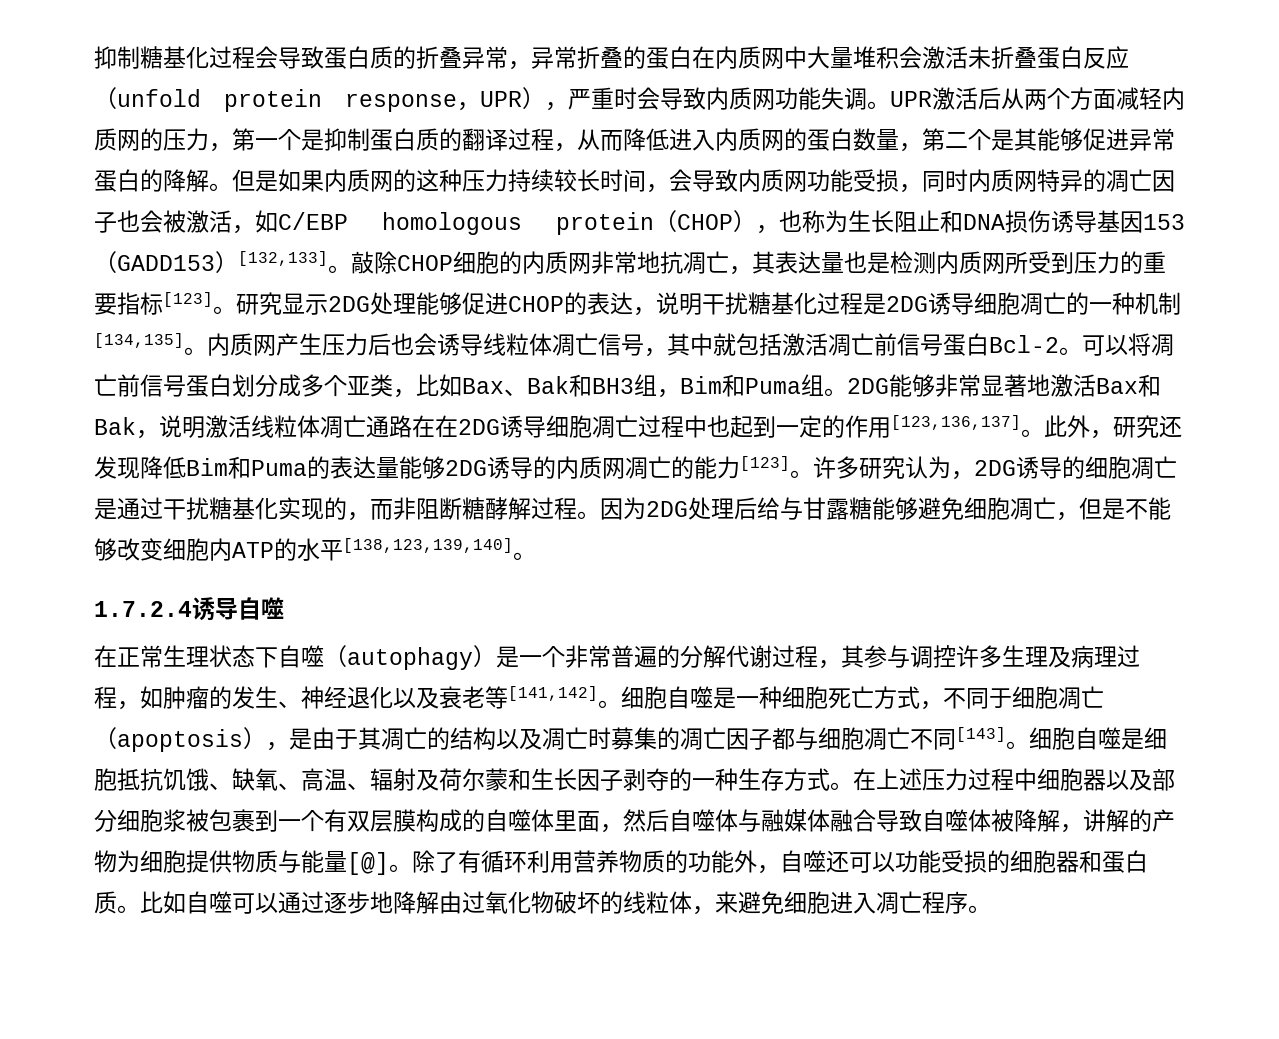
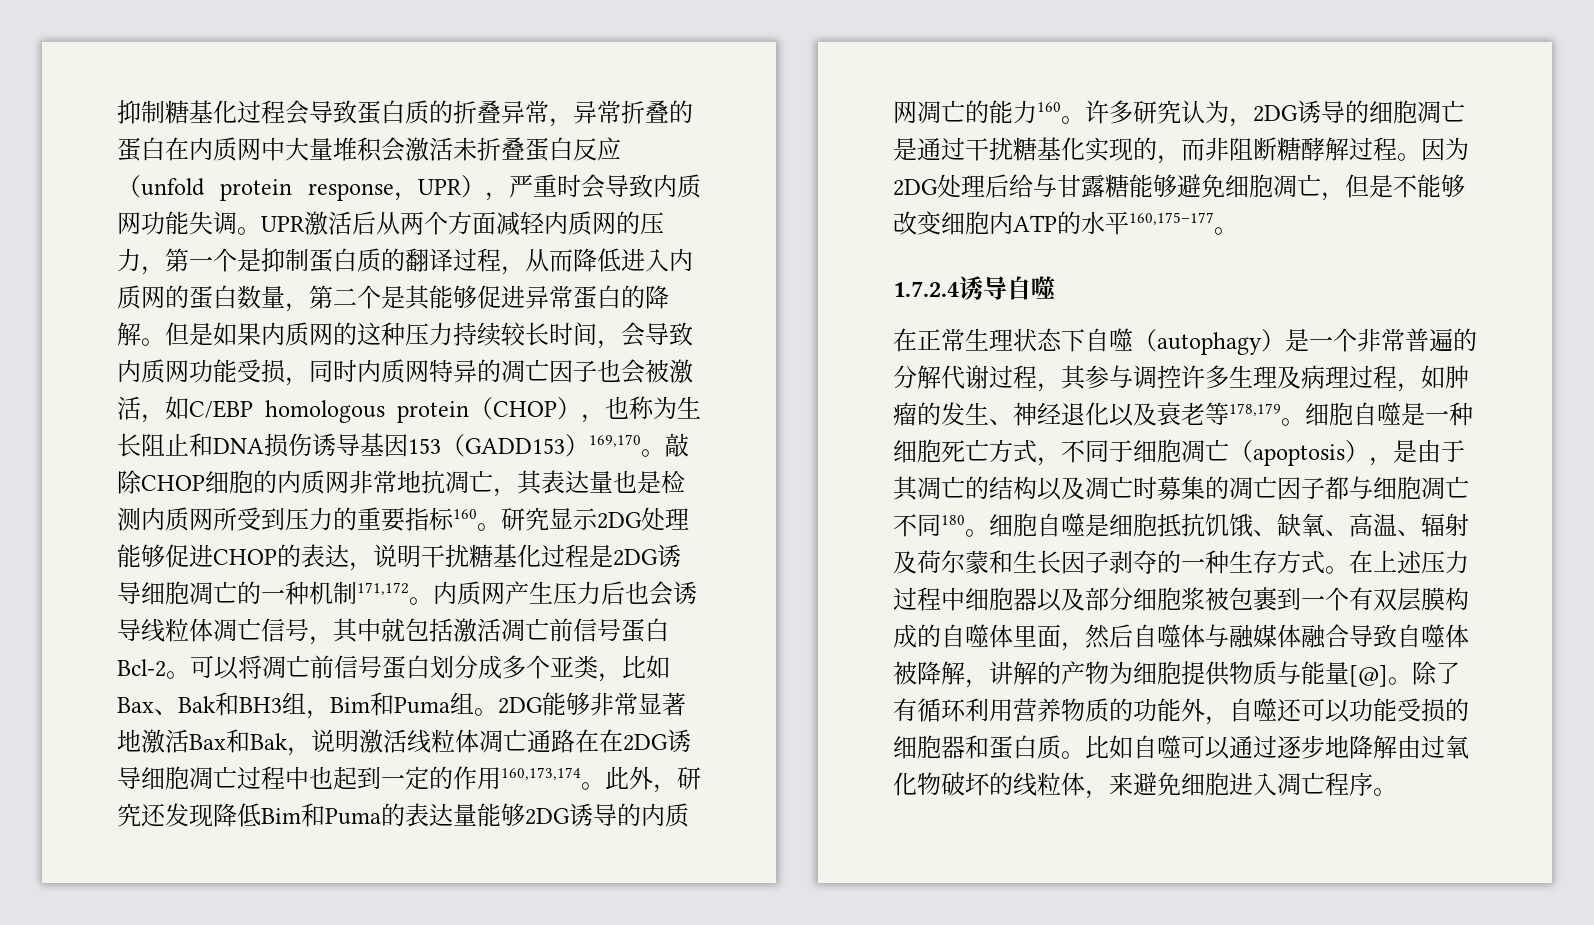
[238,251,328,266] [132,133] -> [589,434,641,447] 169,170
[163,292,213,307] [123] -> [453,509,477,519] 160
[94,333,184,348] [134,135] -> [357,582,409,595] 171,172
[891,415,1021,430] [123,136,137] -> [501,767,581,780] 160,173,174
[740,456,790,471] [123] -> [1037,102,1061,112] 160
[343,538,513,553] [138,123,139,140] -> [1129,212,1214,225] 160,175–177
[508,686,598,701] [141,142] -> [1229,403,1281,416] 178,179
[956,727,1006,742] [143] -> [941,515,965,525] 180

